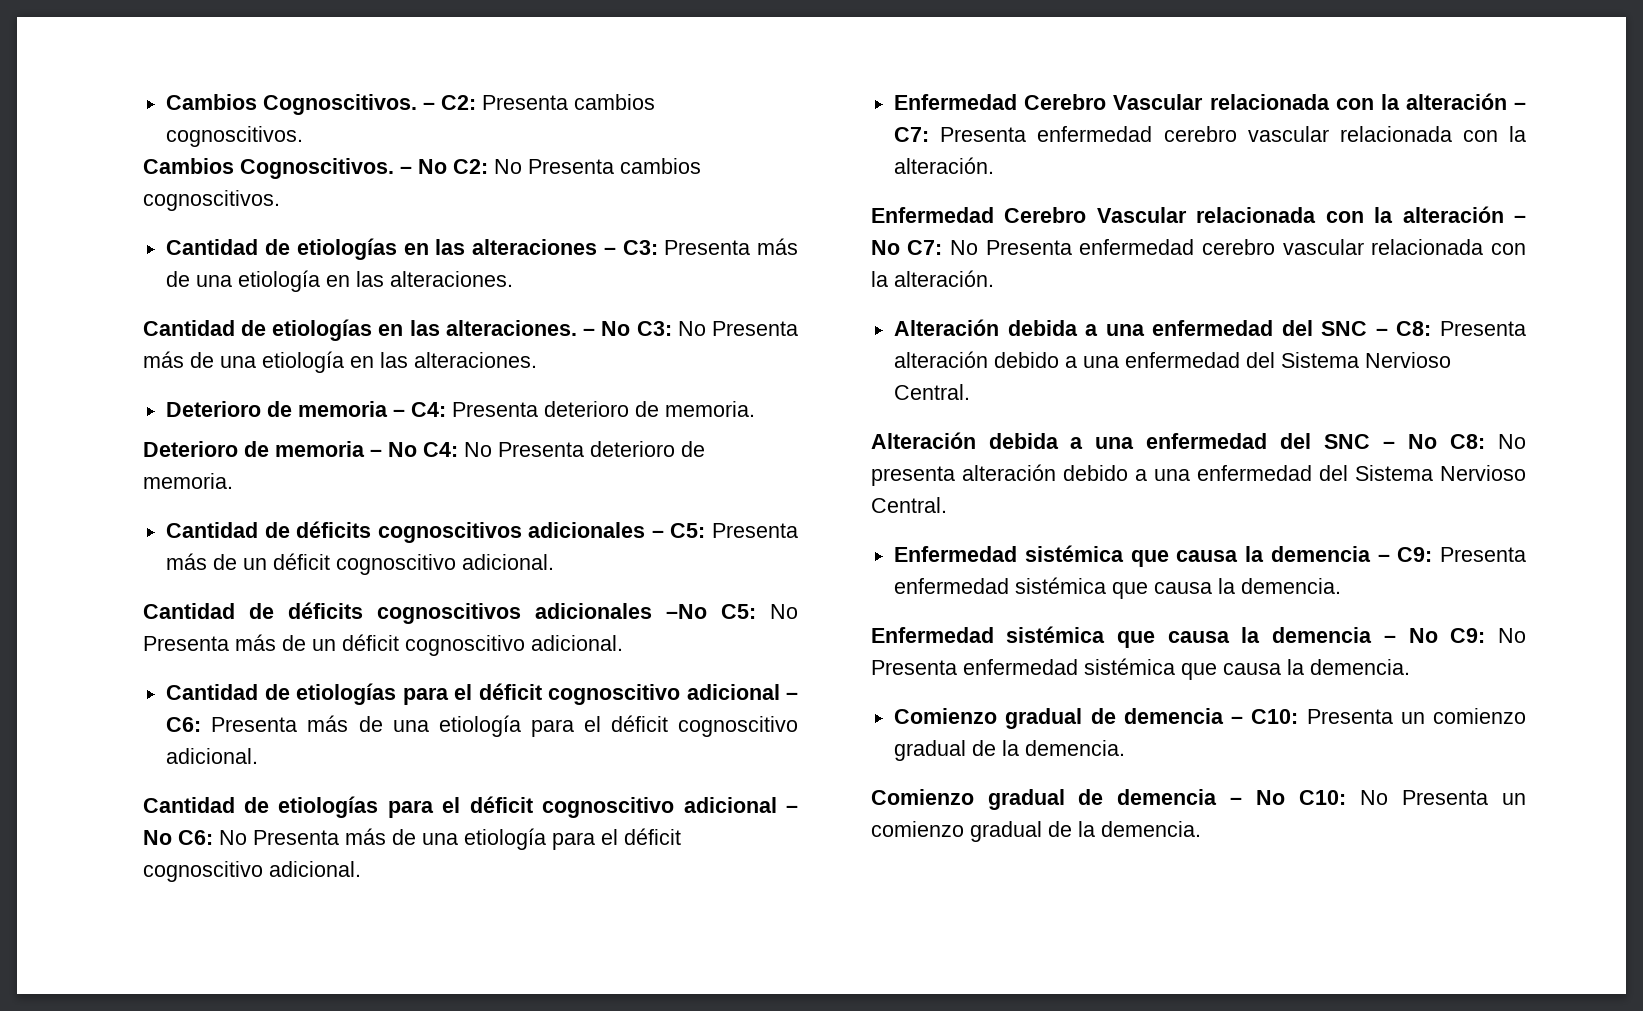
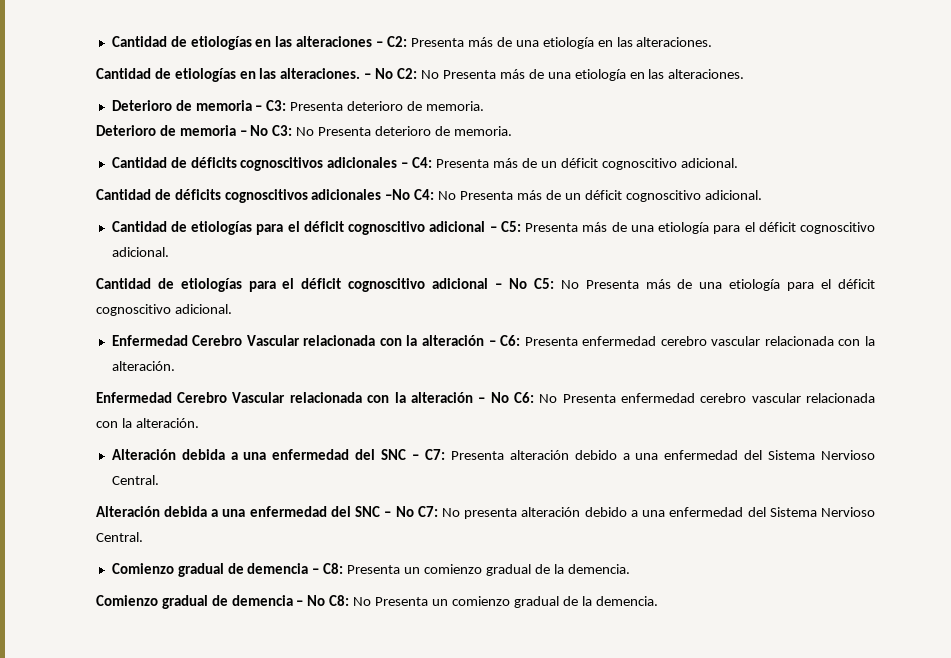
[166,94,656,115] [166,126,304,147] [142,158,701,179] [142,190,280,211] Cambios Cognoscitivos. – C2: Presenta cambios cognoscitivos. // Cambios Cognoscitivos. – No C2: No Presenta cambios cognoscitivos. // -> (111, 41) none
[622,240,658,255] C3: -> [387,36,408,47] C2:
[636,321,672,336] C3: -> [397,68,418,79] C2:
[411,402,447,417] C4: -> [266,100,287,111] C3:
[422,442,458,457] C4: -> [272,125,293,136] C3:
[670,523,706,538] C5: -> [412,157,433,168] C4:
[720,604,756,619] C5: -> [414,189,435,200] C4:
[166,717,202,732] C6: -> [500,221,521,232] C5:
[177,830,213,845] C6: -> [533,278,554,289] C5:
[894,127,930,142] C7: -> [500,335,521,346] C6:
[907,240,943,255] C7: -> [513,392,534,403] C6:
[1396,321,1432,336] C8: -> [424,449,445,460] C7:
[1450,434,1486,449] C8: -> [417,506,438,517] C7:
[894,545,1526,567] [894,577,1342,599] [870,626,1527,648] [870,658,1410,680] [894,708,1299,729] // Enfermedad sistémica que causa la demencia – C9: Presenta enfermedad sistémica que causa la demencia. // Enfermedad sistémica que causa la demencia – No C9: No Presenta enfermedad sistémica que causa la demencia. // Comienzo gradual de demencia – C10: -> [111,563,344,577] // Comienzo gradual de demencia – C8:
[1299,790,1347,805] C10: -> [329,595,350,606] C8:

